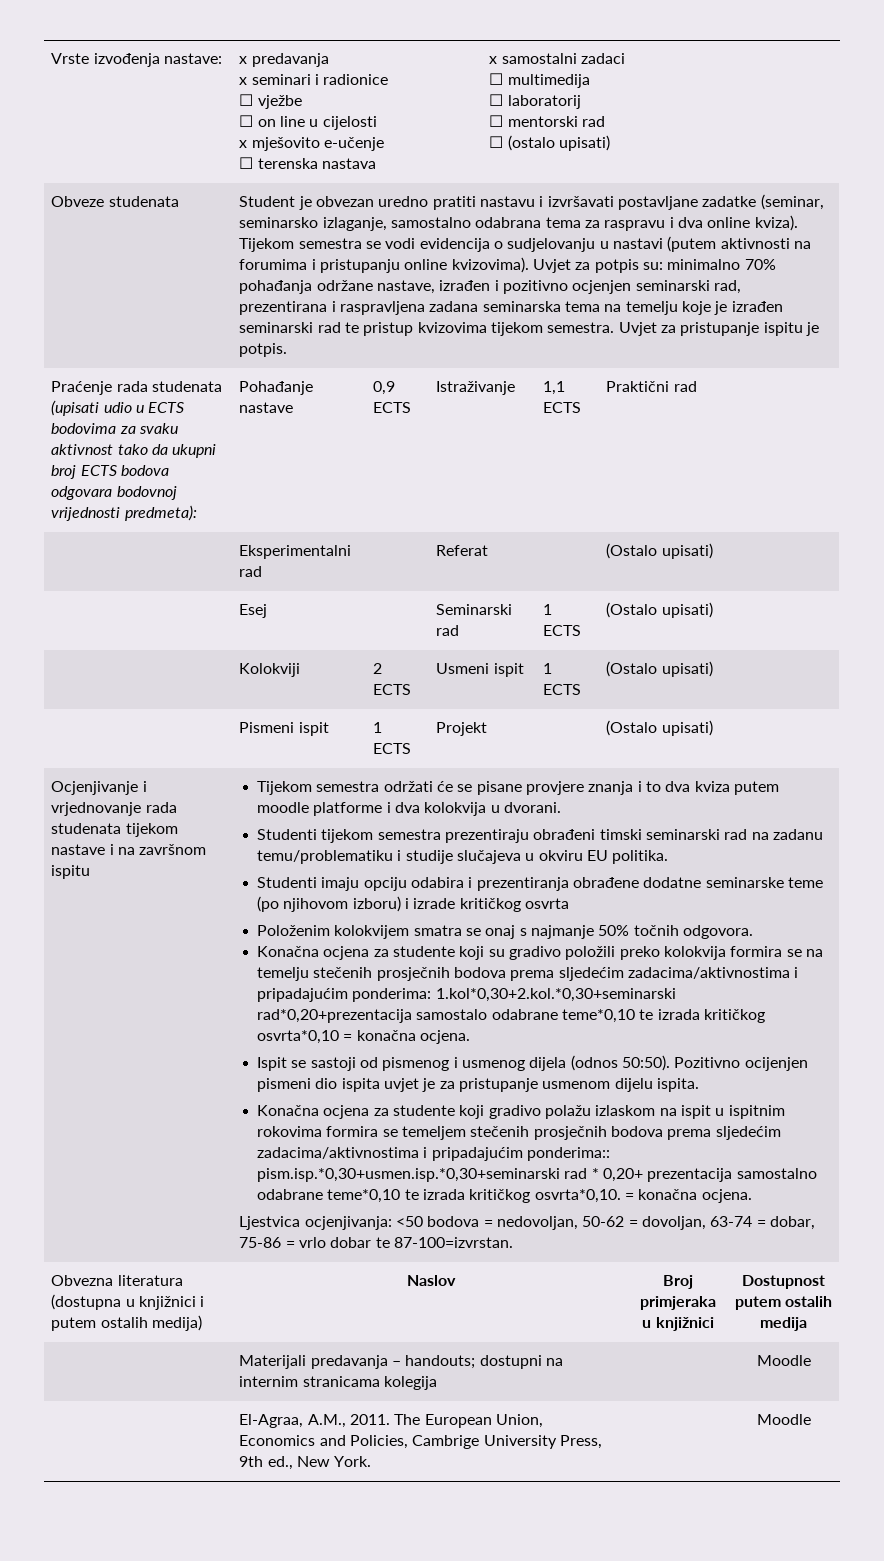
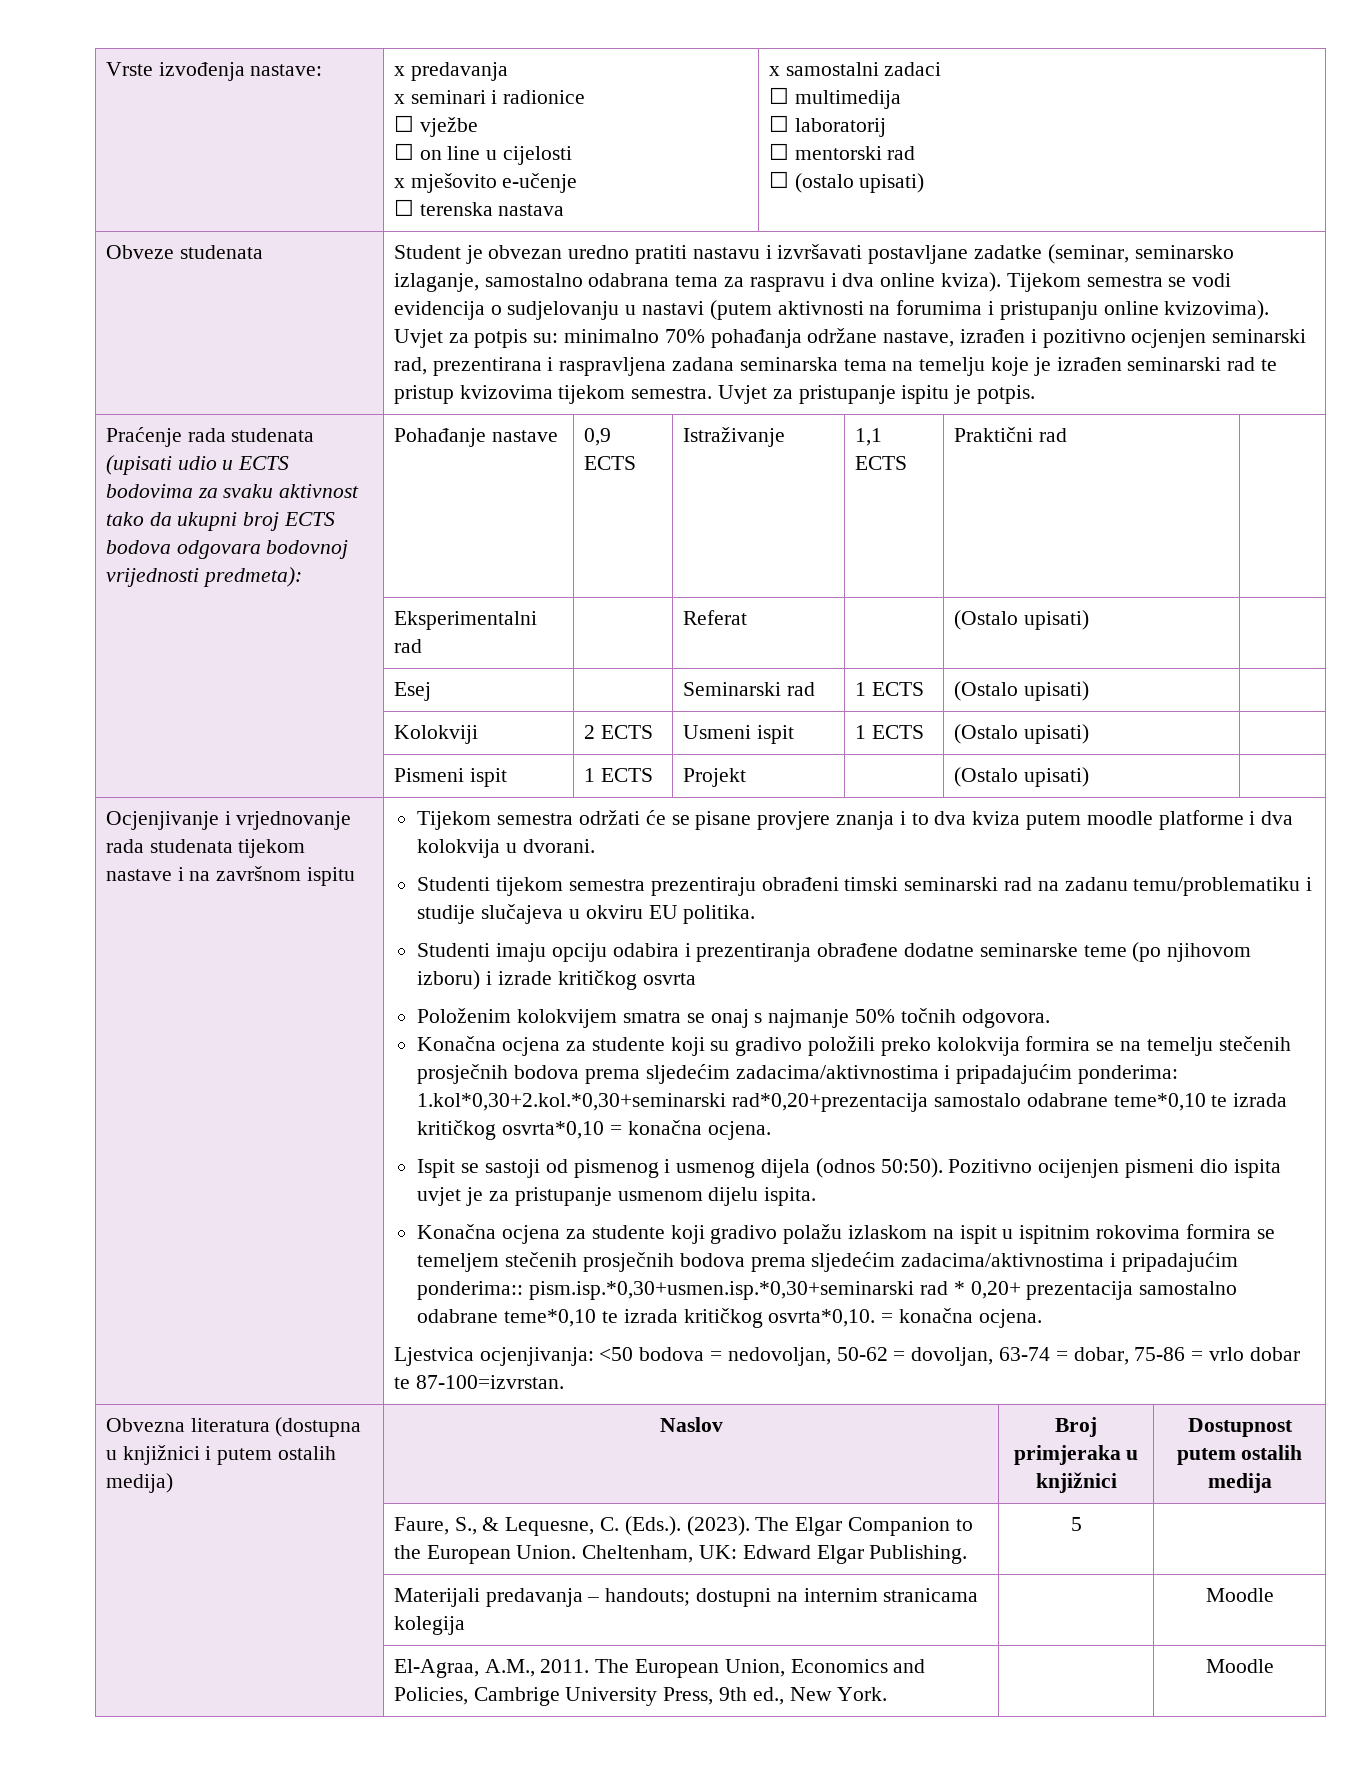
(807, 1324) none -> [393,1516,973,1536] [393,1545,968,1564] [1070,1517,1082,1531] // | Faure, S., & Lequesne, C. (Eds.). (2023). The Elgar Companion to the European Union. Cheltenham, UK: Edward Elgar Publishing. | 5 |

